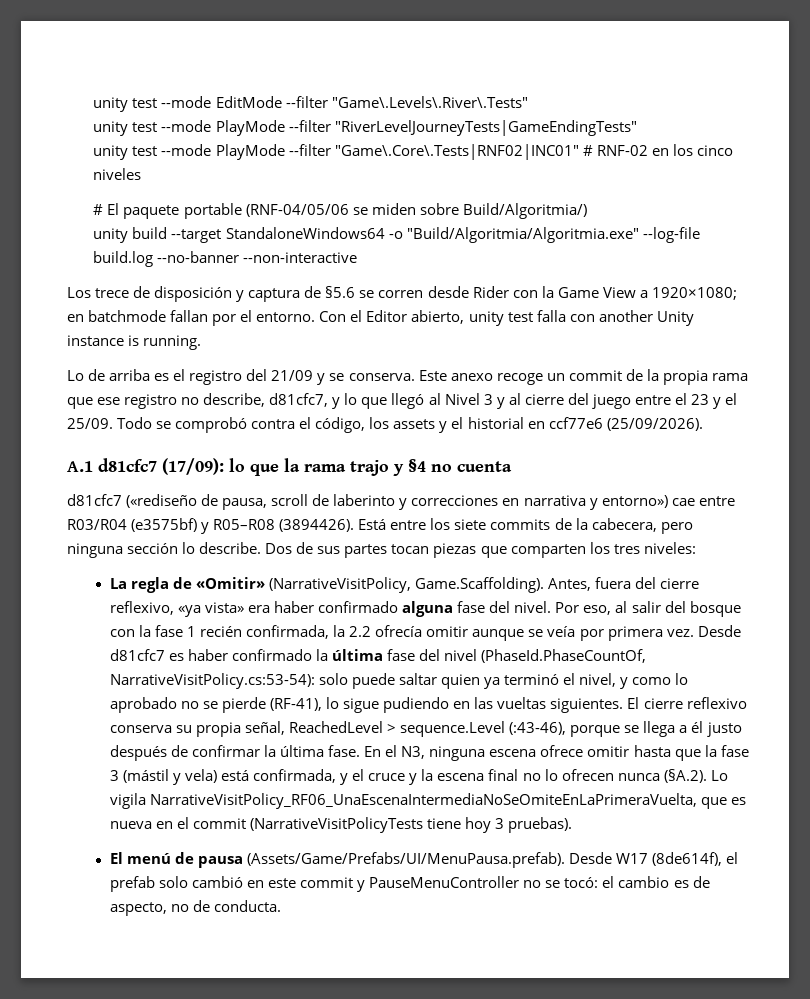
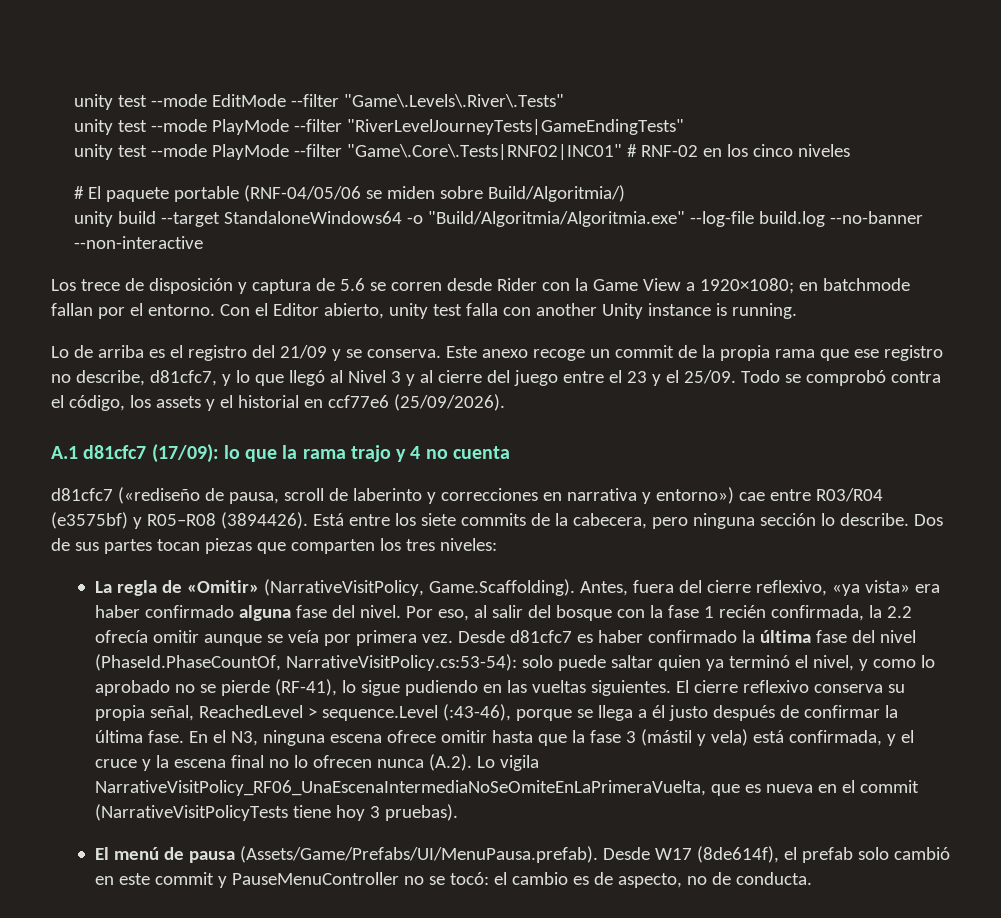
[325,286,356,298] §5.6 -> [339,278,365,291] 5.6
[408,459,426,472] §4 -> [410,446,421,459] 4
[663,769,707,783] (§A.2). -> [428,754,472,771] (A.2).

